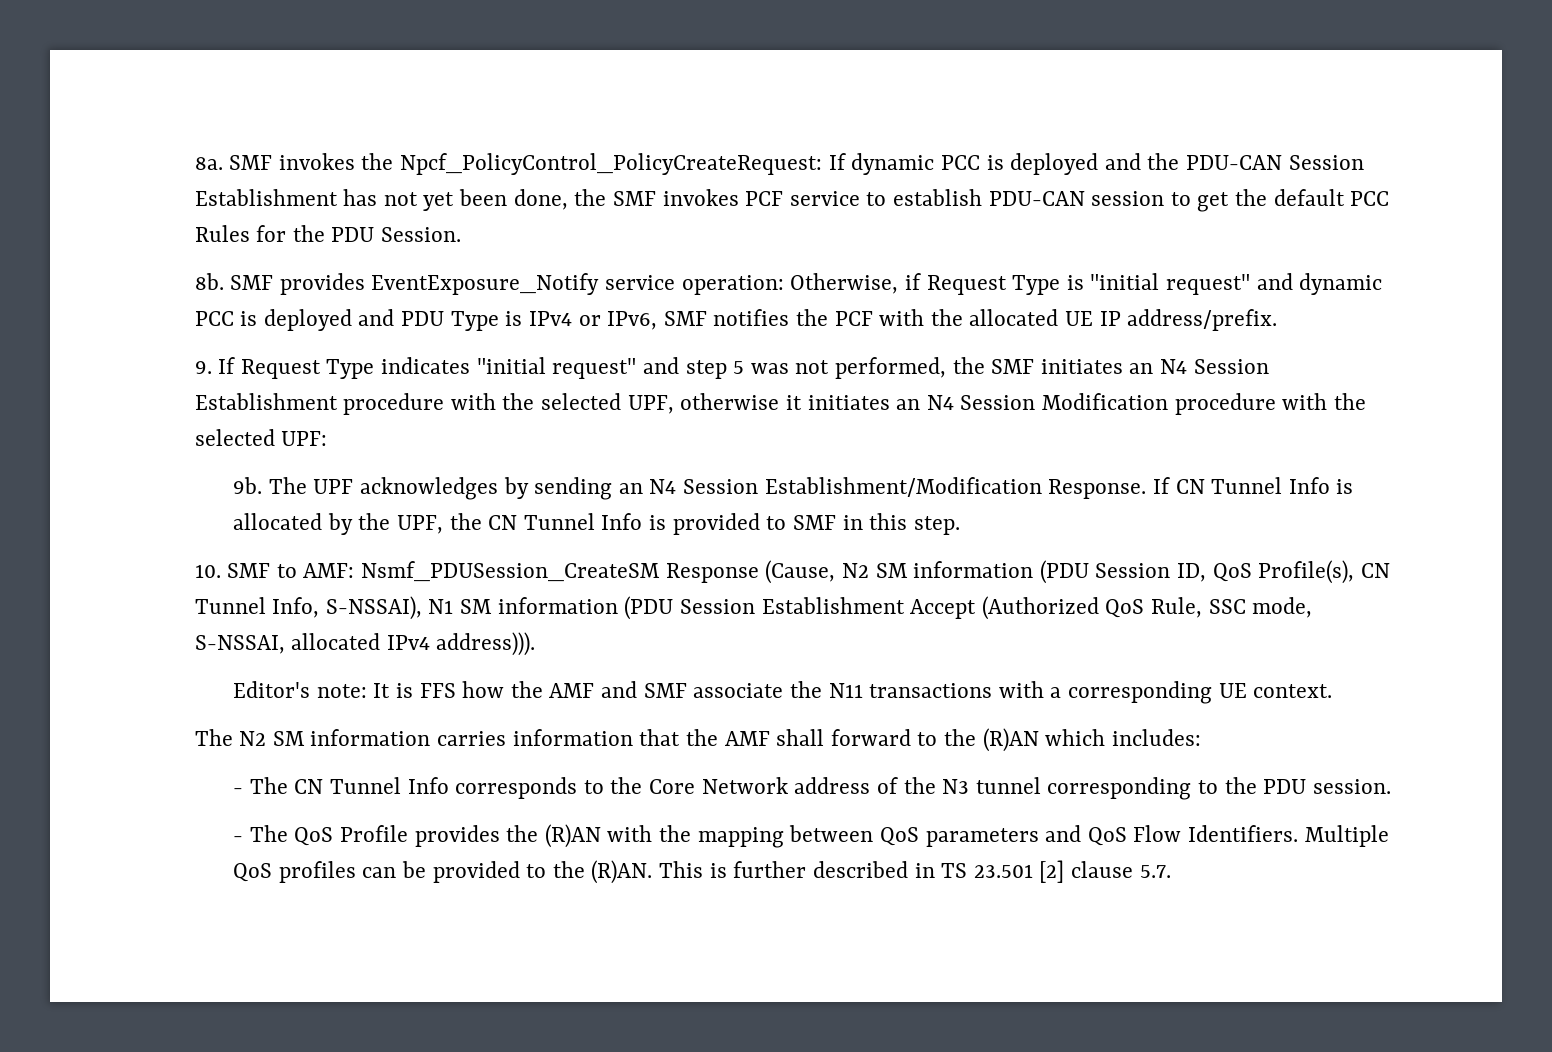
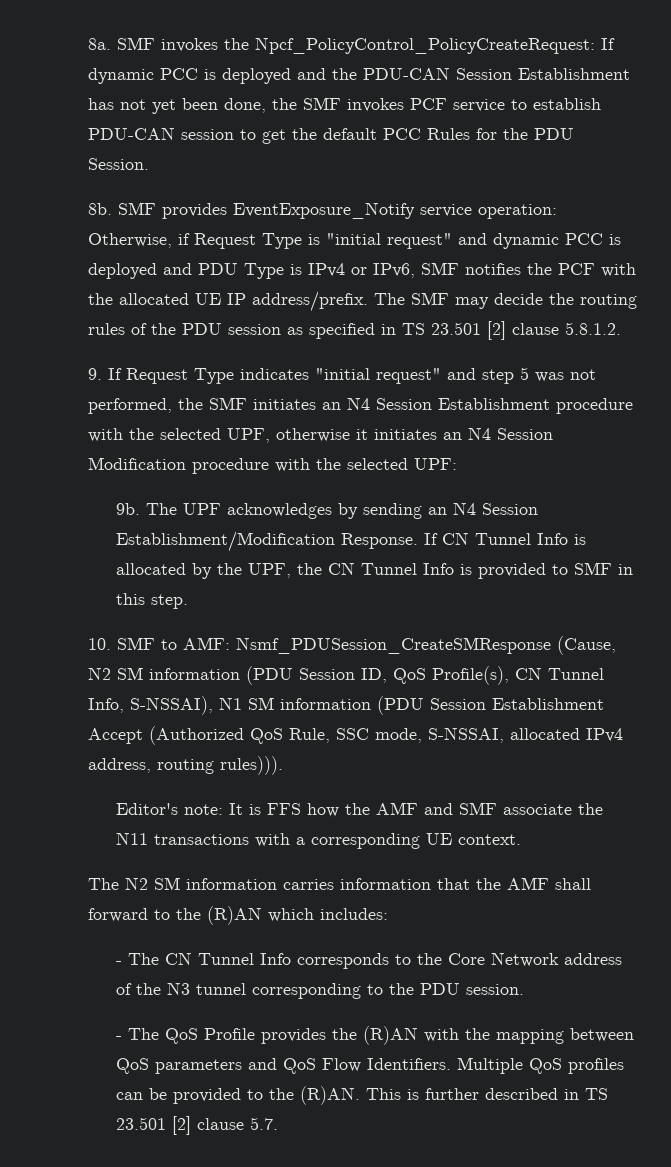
(1278, 320) none -> [373,292,637,309] [87,321,621,340] The SMF may decide the routing rules of the PDU session as specified in TS 23.501 [2] clause 5.8.1.2.
[361,561,759,583] Nsmf_PDUSession_CreateSM Response -> [235,637,551,654] Nsmf_PDUSession_CreateSMResponse
[436,632,536,656] address))). -> [87,756,283,775] address, routing rules))).

